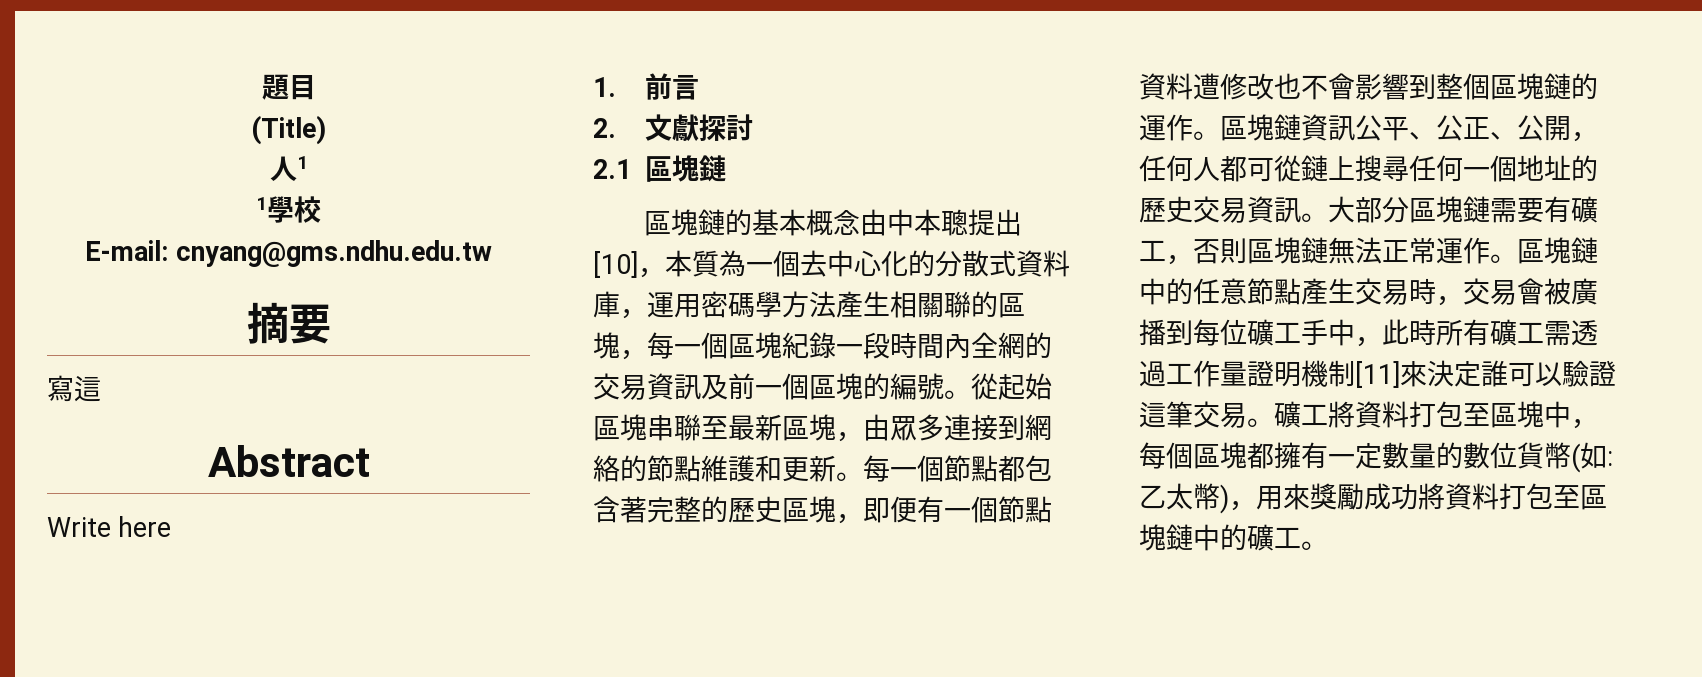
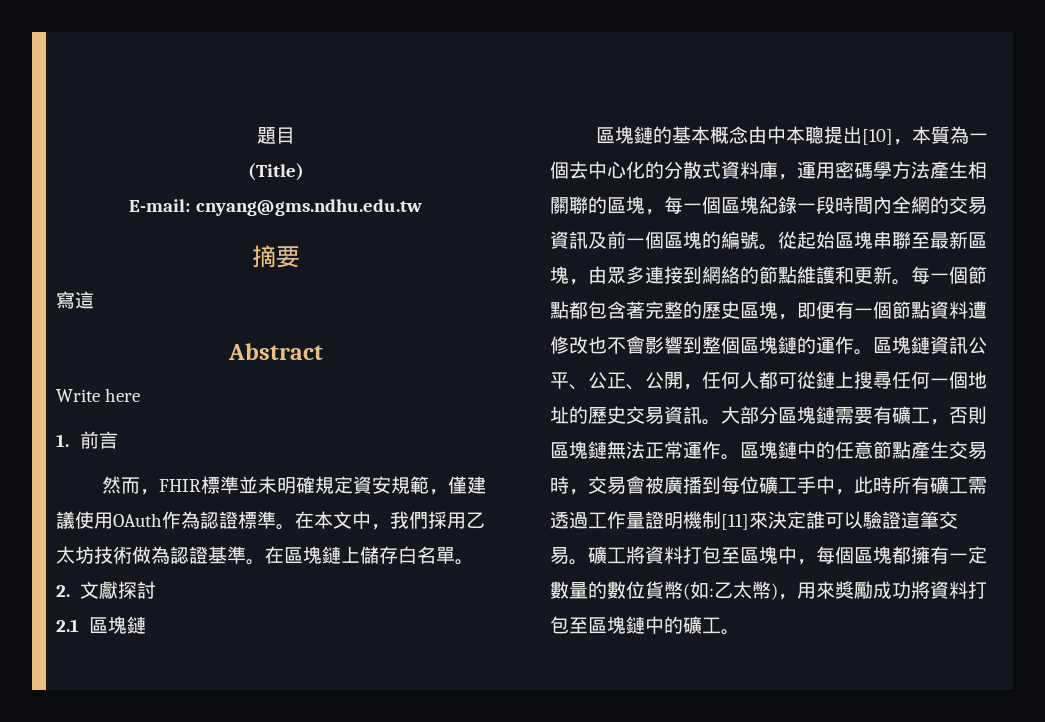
[269,156,308,181] [256,196,321,223] // 人1 // 1學校 -> (304, 172) none
(700, 87) none -> [102,476,487,495] [56,511,485,530] [56,546,474,565] // 然而，FHIR標準並未明確規定資安規範，僅建議使用OAuth作為認證標準。在本文中，我們採用乙太坊技術做為認證基準。在區塊鏈上儲存白名單。

